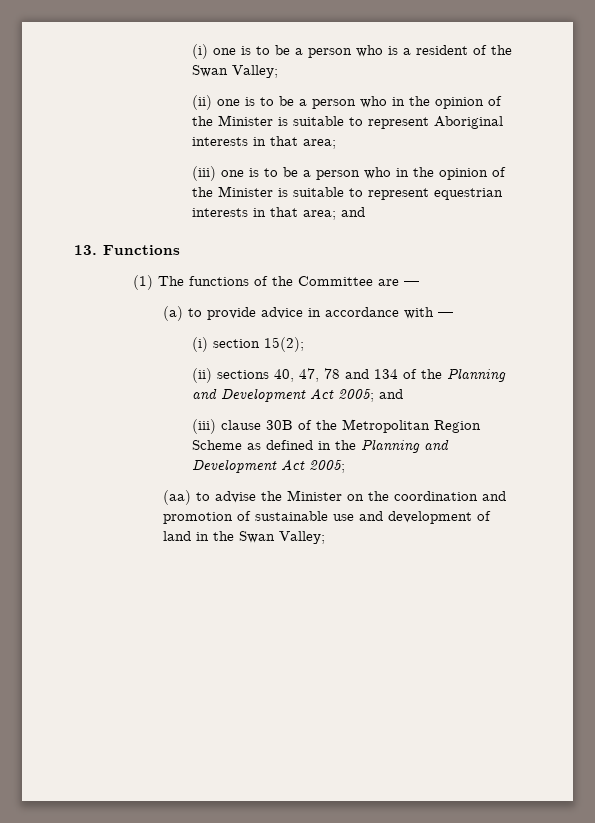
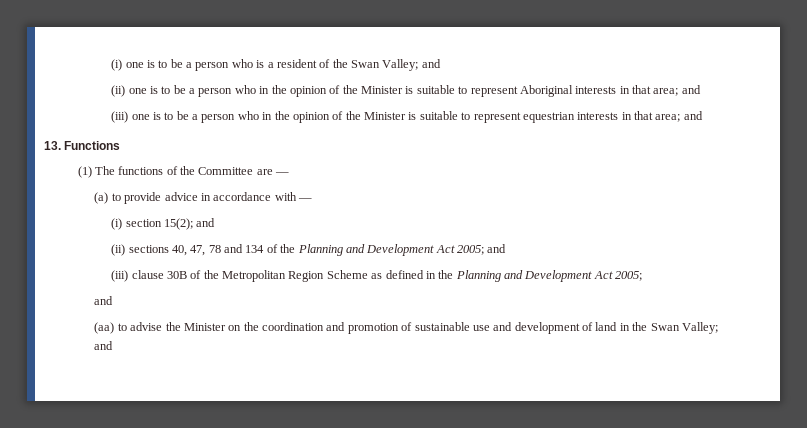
(279, 71) none -> [421,59,441,68] and
(337, 144) none -> [681,85,701,94] and
(305, 344) none -> [196,218,216,227] and
(346, 466) none -> [94,296,114,305] // and
(325, 537) none -> [94,341,114,350] and

